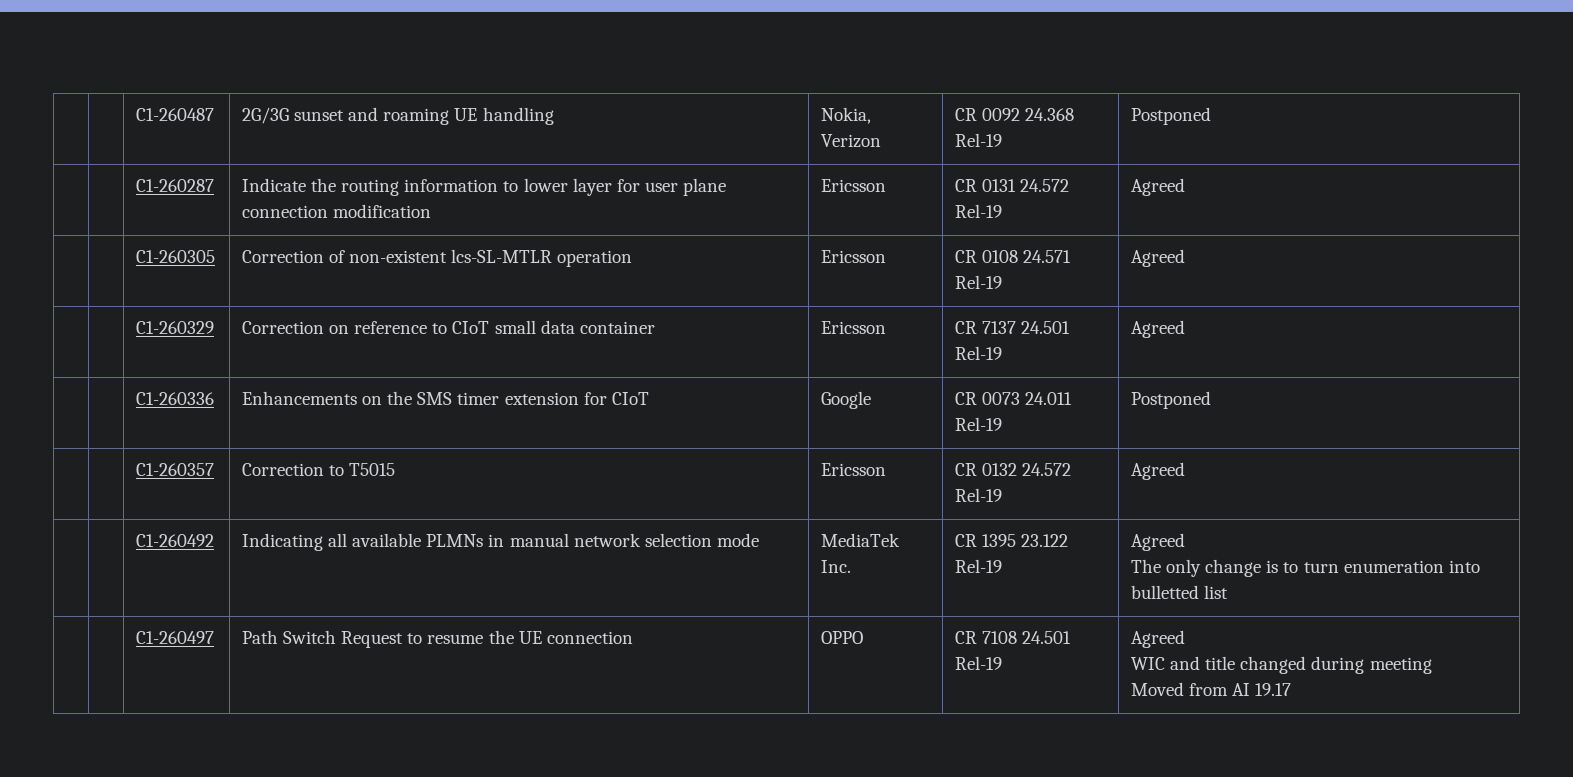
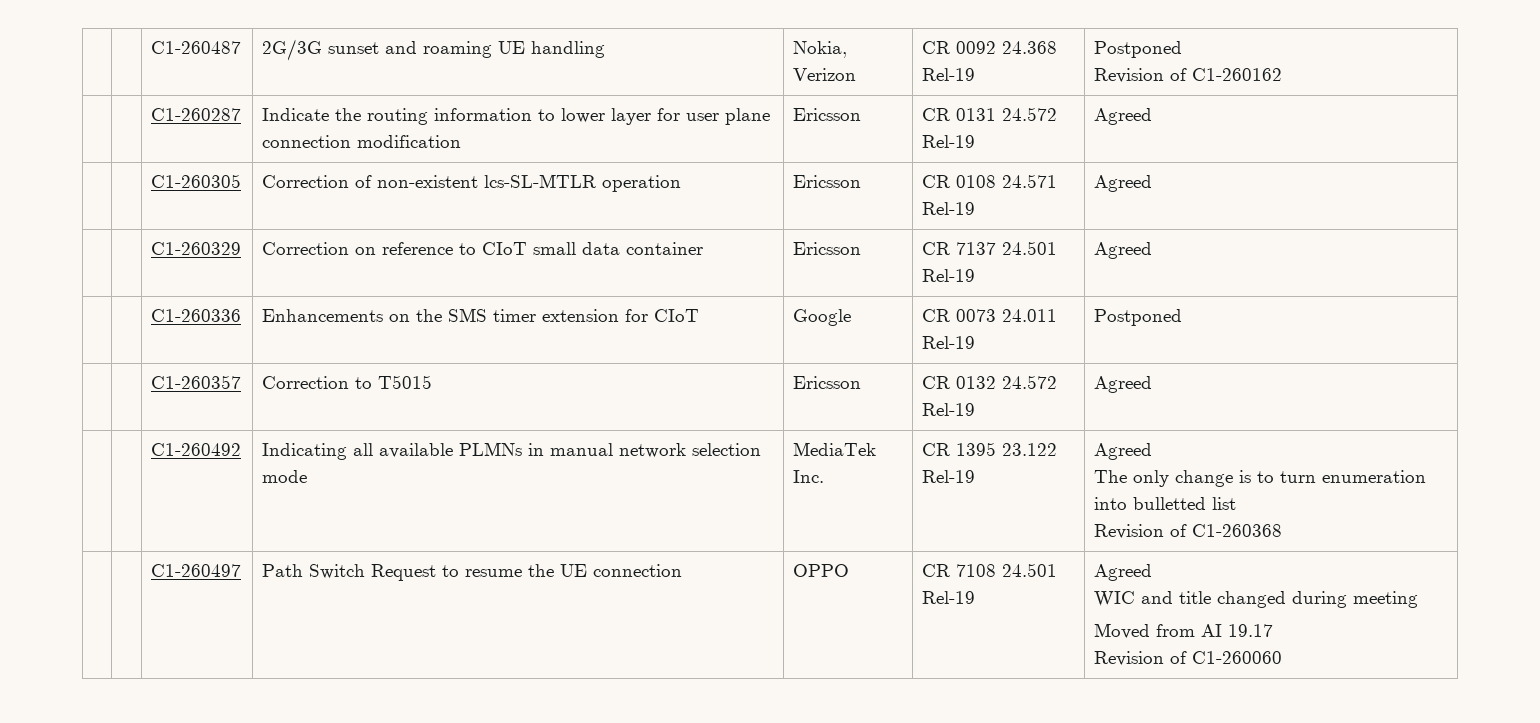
(1211, 116) none -> [1093,68,1282,83] // Revision of C1-260162
(1229, 592) none -> [1093,524,1282,539] // Revision of C1-260368
(1292, 689) none -> [1093,651,1282,666] // Revision of C1-260060

